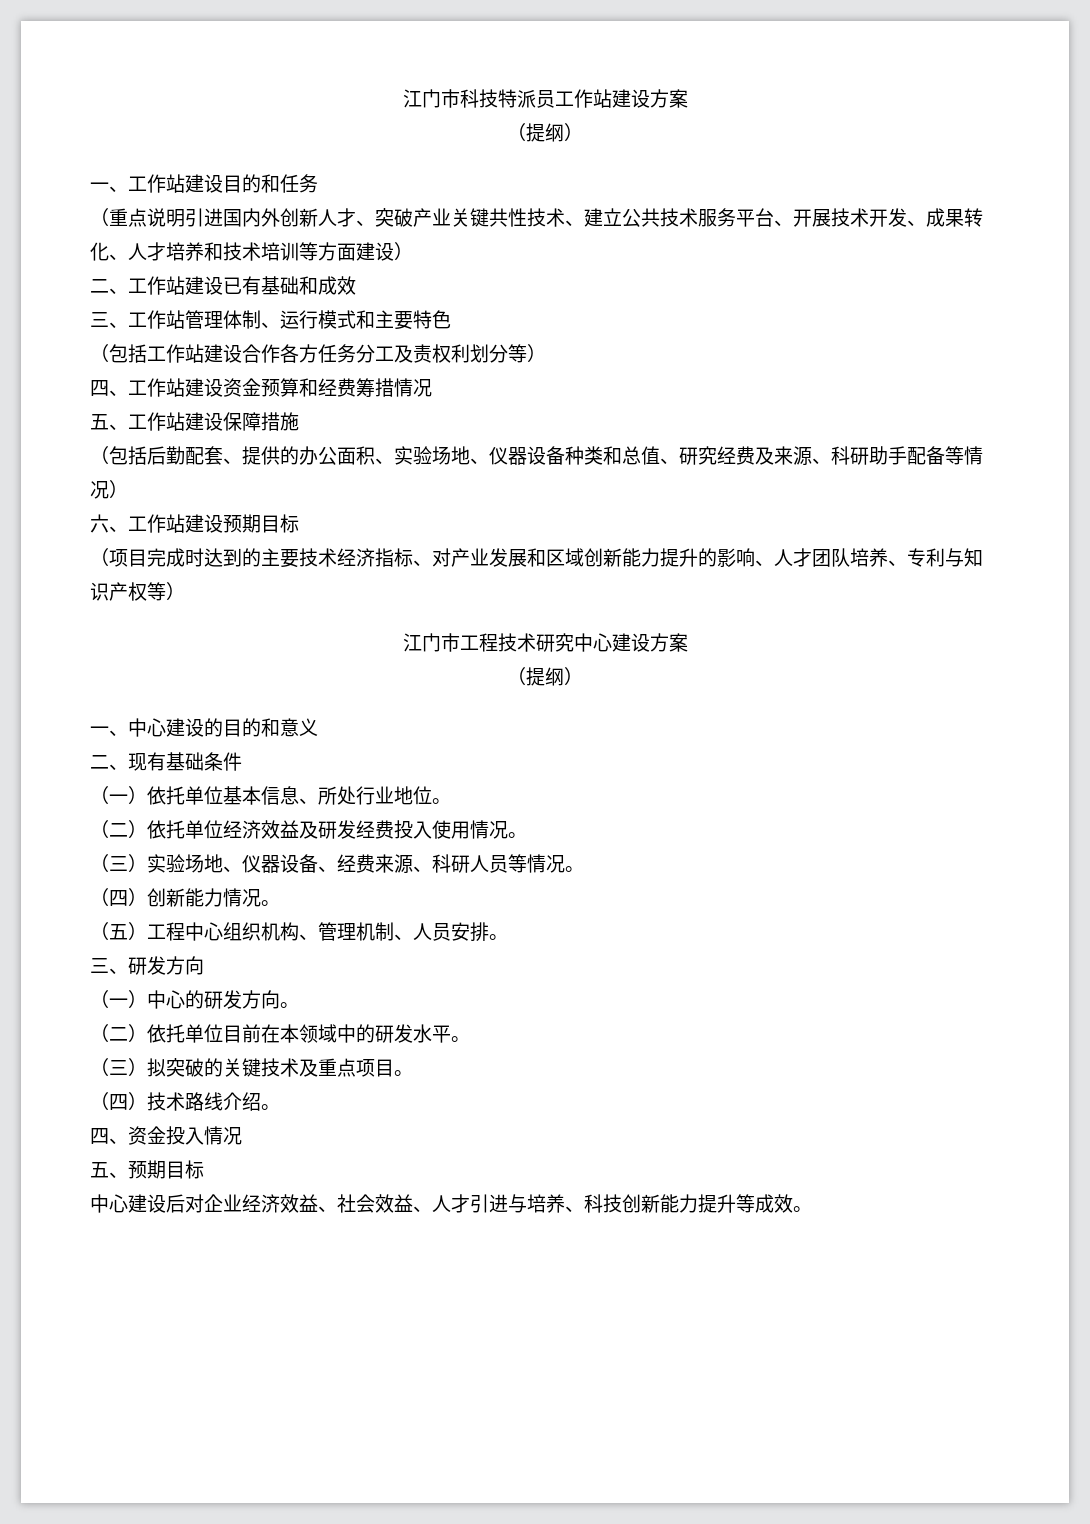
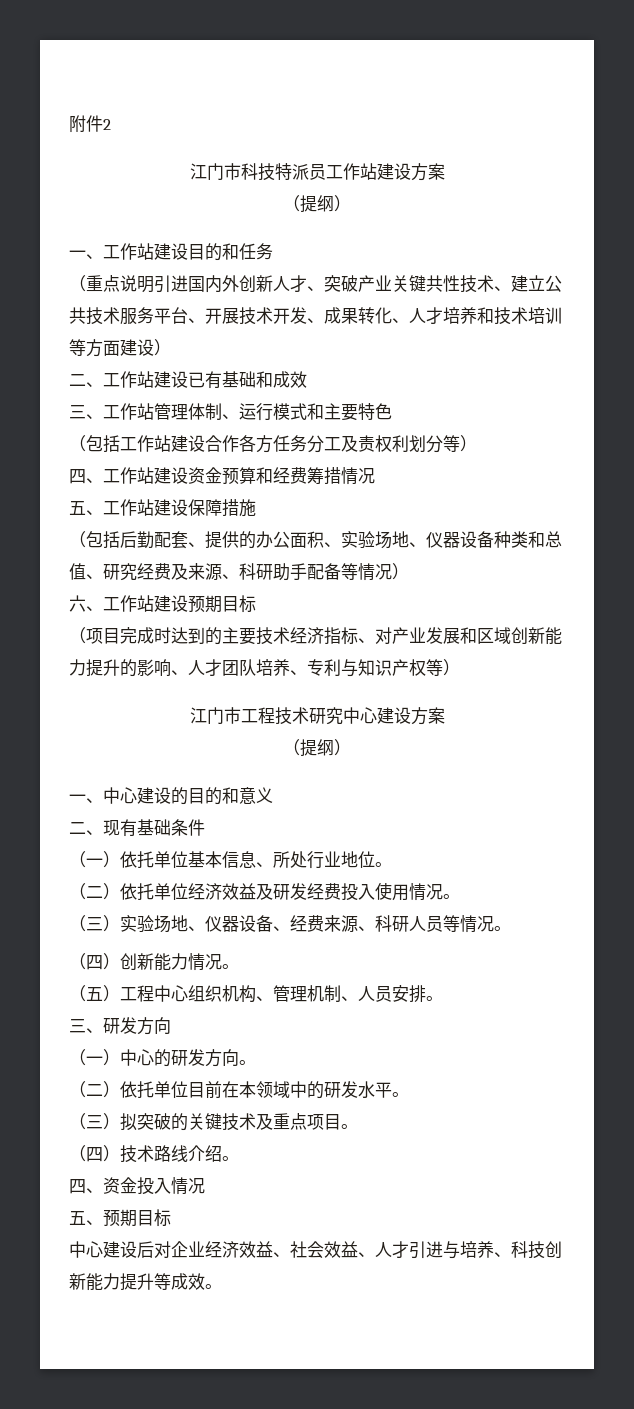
(402, 98) none -> [69,115,111,133] 附件2 //

